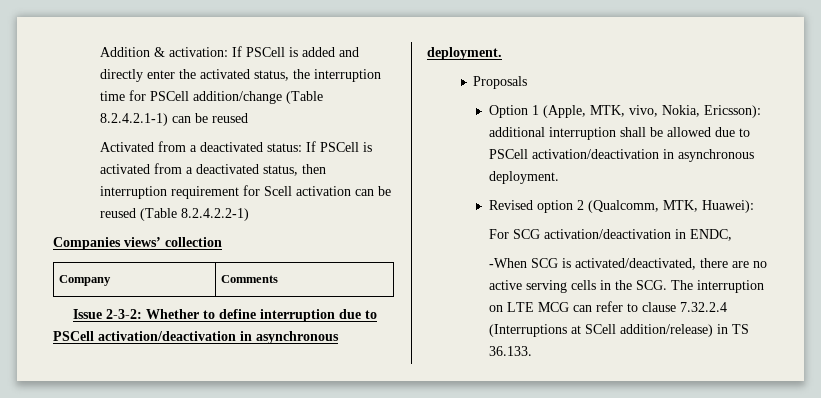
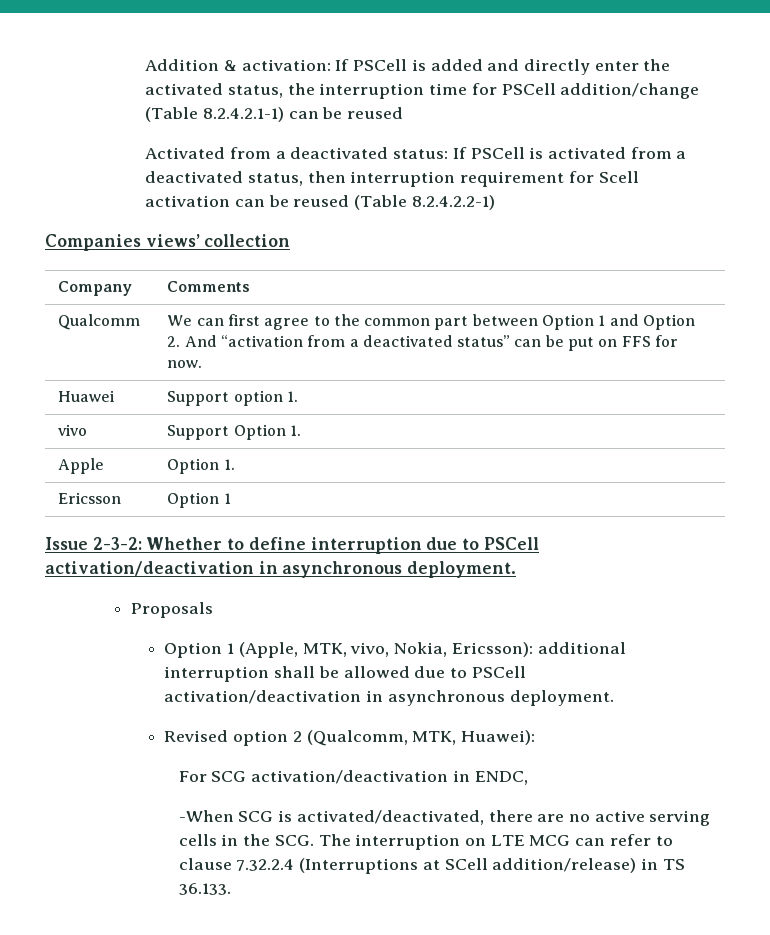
(279, 279) none -> [58,314,141,330] [167,314,696,330] [167,335,679,351] [167,360,203,368] [58,390,116,402] [167,390,298,406] [58,424,88,436] [167,424,301,440] [58,458,105,474] [167,458,235,474] [58,492,122,504] [167,492,231,508] // Qualcomm | We can first agree to the common part between Option 1 and Option 2. And “activation from a deactivated status” can be put on FFS for now. // Huawei | Support option 1. // vivo | Support Option 1. // Apple | Option 1. // Ericsson | Option 1

